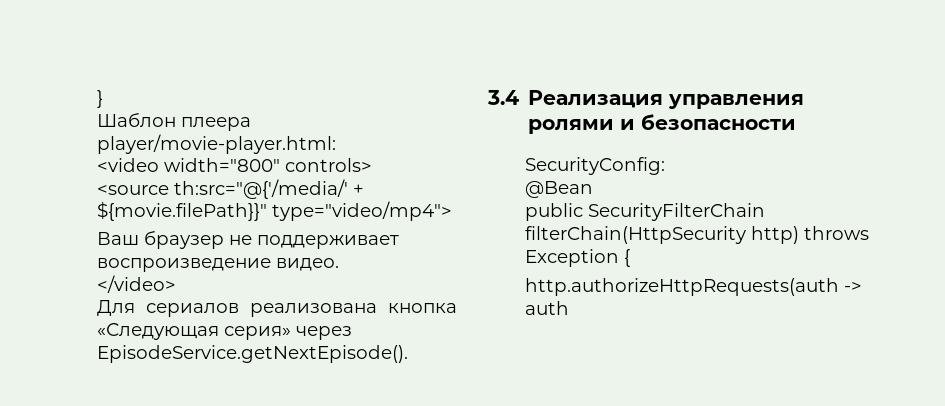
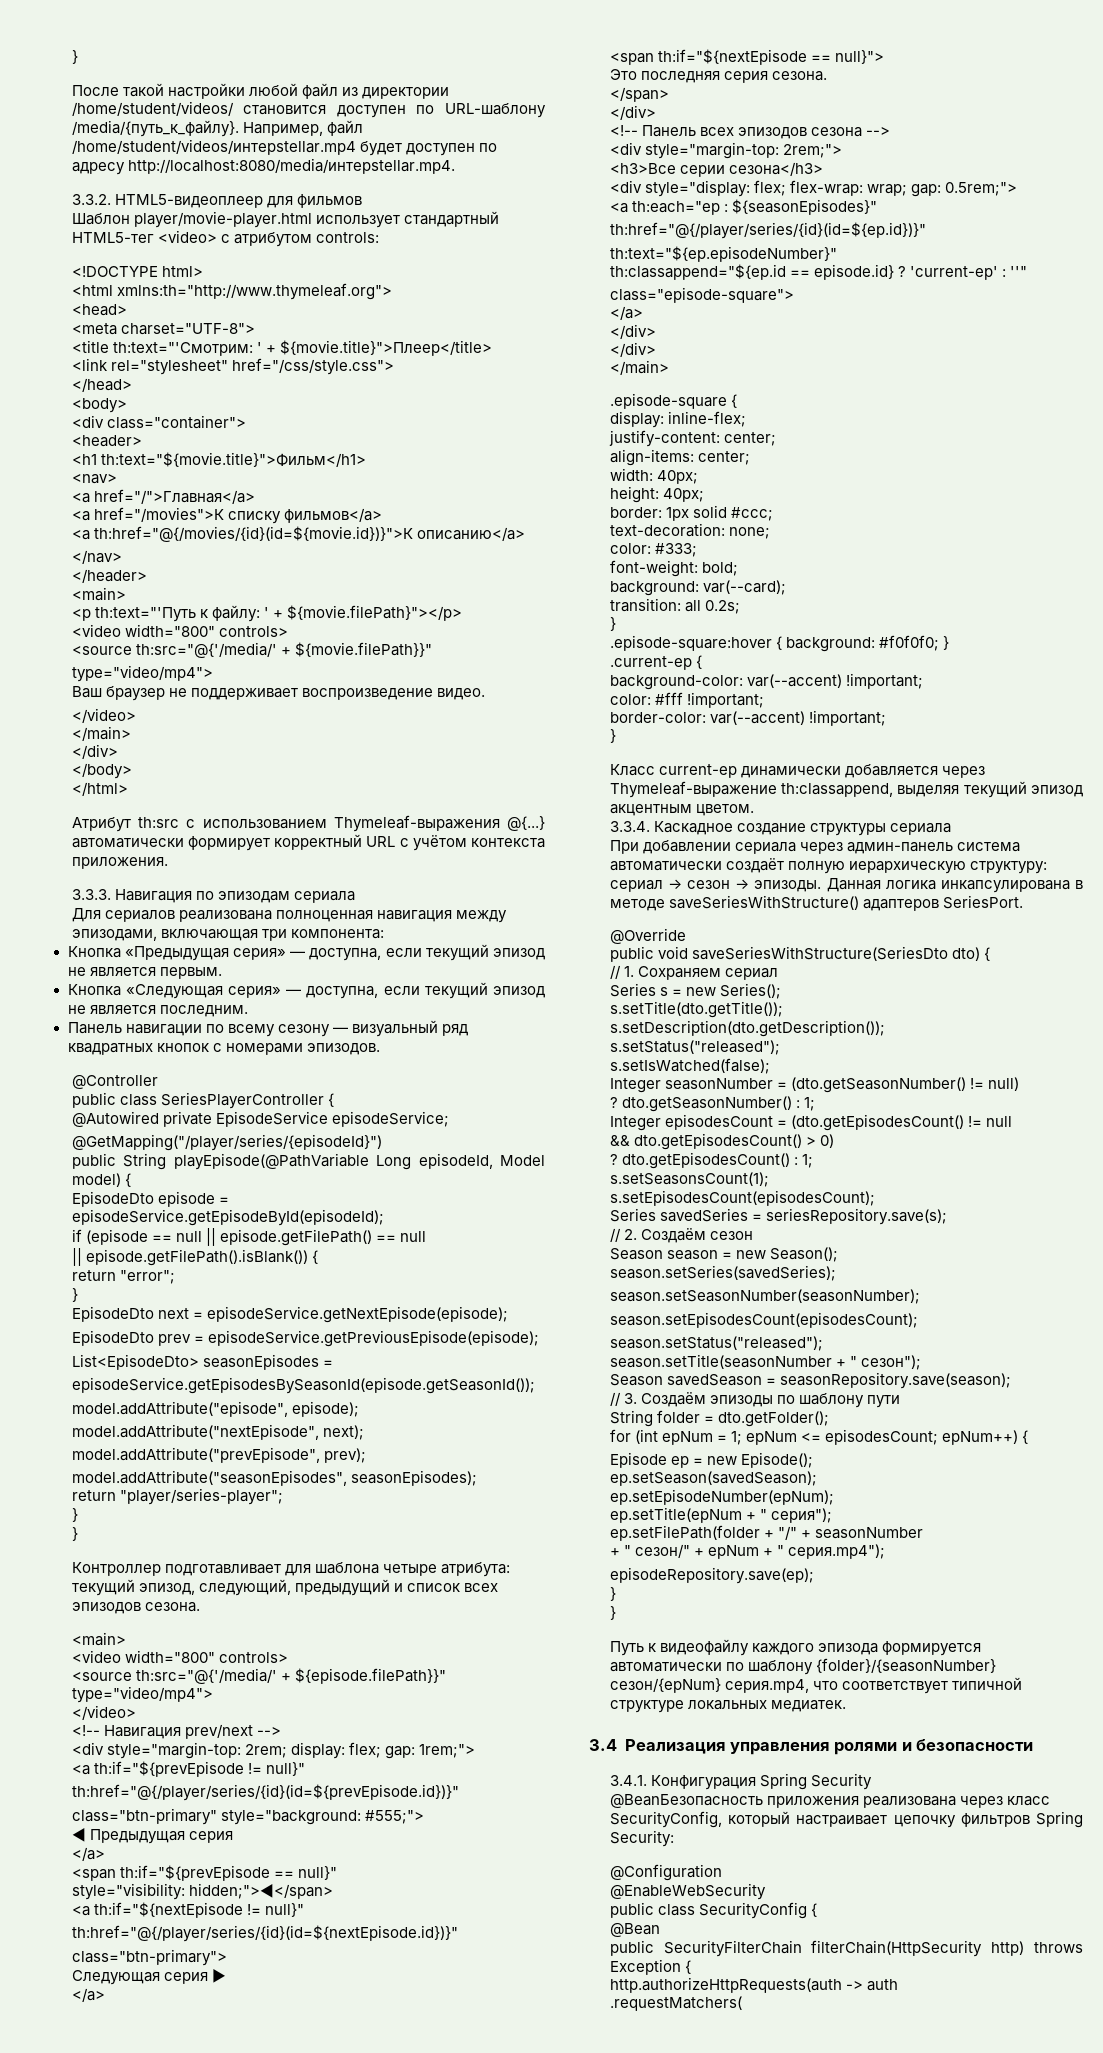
[96,90,103,108] [96,113,251,131] [96,134,336,154] } // Шаблон плеера player/movie-player.html: -> [71,50,78,64] [71,83,450,99] [71,101,546,118] [71,120,364,137] [71,139,498,156] [71,158,455,175] [71,194,363,208] [71,211,500,228] [71,230,380,247] [71,266,203,277] [71,283,392,300] [71,304,127,316] [71,323,255,335] [71,340,493,356] [71,358,395,375] [71,378,132,392] [71,398,127,413] [71,415,246,429] [71,435,142,447] [71,452,366,467] [71,474,117,484] [71,489,255,504] [71,507,383,524] [71,526,526,542] [71,550,122,564] [71,569,147,583] [71,587,126,601] [71,605,463,622] } // После такой настройки любой файл из директории /home/student/videos/ становится доступен по URL-шаблону /media/{путь_к_файлу}. Например, файл /home/student/videos/интерstellar.mp4 будет доступен по адресу http://localhost:8080/media/интерstellar.mp4. // 3.3.2. HTML5-видеоплеер для фильмов // Шаблон player/movie-player.html использует стандартный HTML5-тег <video> с атрибутом controls: // <!DOCTYPE html> // <html xmlns:th="http://www.thymeleaf.org"> // <head> // <meta charset="UTF-8"> // <title th:text="'Смотрим: ' + ${movie.title}">Плеер</title> // <link rel="stylesheet" href="/css/style.css"> // </head> // <body> // <div class="container"> // <header> // <h1 th:text="${movie.title}">Фильм</h1> // <nav> // <a href="/">Главная</a> // <a href="/movies">К списку фильмов</a> // <a th:href="@{/movies/{id}(id=${movie.id})}">К описанию</a> // </nav> // </header> // <main> // <p th:text="'Путь к файлу: ' + ${movie.filePath}"></p>
(267, 211) none -> (433, 649) //
[96,300,457,317] [96,323,352,340] [96,345,408,363] Для сериалов реализована кнопка «Следующая серия» через EpisodeService.getNextEpisode(). -> [71,726,131,741] [71,744,118,759] [71,763,132,779] [71,782,128,796] [71,815,545,832] [71,834,545,851] [71,857,168,869] [71,889,356,903] [71,908,508,923] [71,929,385,941] [67,944,545,961] [67,967,222,979] [67,982,545,999] [67,1005,248,1017] [67,1020,468,1037] [67,1043,380,1055] [71,1075,158,1089] [71,1092,335,1109] [71,1111,450,1127] [71,1134,382,1151] [71,1153,545,1170] [71,1173,131,1187] [71,1191,230,1207] [71,1209,384,1226] [71,1228,427,1246] [71,1248,319,1266] [71,1270,175,1284] [71,1288,78,1302] [71,1306,509,1323] [71,1330,540,1347] [71,1354,334,1370] [71,1377,535,1394] [71,1401,359,1417] [71,1424,364,1440] [71,1447,366,1463] [71,1470,477,1486] [71,1488,283,1505] [71,1508,78,1522] [71,1527,78,1541] [71,1562,511,1577] [71,1579,499,1596] [71,1602,200,1614] [71,1632,126,1646] [71,1650,289,1663] [71,1668,447,1684] [71,1686,213,1703] [71,1705,136,1720] [71,1724,282,1739] [71,1742,476,1759] [71,1761,306,1777] [71,1784,459,1801] [71,1808,425,1825] [71,1828,234,1844] [71,1847,105,1861] [71,1865,338,1881] [71,1883,333,1900] [71,1902,305,1918] [71,1925,458,1942] [71,1949,227,1966] [71,1969,227,1985] [71,1988,105,2002] [609,49,885,65] [609,69,828,83] [609,87,669,102] [609,105,656,120] [609,125,891,139] [609,142,843,159] [609,162,824,177] [609,180,1018,197] [609,199,878,215] [609,222,926,239] [609,246,837,262] [609,264,1028,280] [609,287,794,303] [609,306,643,320] [609,324,656,339] [609,342,656,357] [609,360,669,375] [609,393,737,409] [609,411,746,428] [608,430,776,447] [609,449,750,466] [609,468,698,484] [609,486,704,503] [609,505,774,521] [609,523,770,539] [609,543,697,557] [609,560,738,577] [609,580,786,596] [609,598,741,614] [609,617,616,631] [609,635,950,652] [609,655,702,670] [609,673,924,690] [609,692,765,708] [609,710,887,726] [609,729,616,743] [609,764,986,778] [609,781,1083,798] [609,804,754,816] [609,821,952,836] [609,840,1021,854] [609,858,1048,874] [609,878,1083,893] [609,895,1024,911] [609,928,686,944] [609,946,991,962] [609,965,779,980] [609,983,782,999] [609,1001,783,1018] [609,1020,885,1037] [609,1040,780,1055] [609,1058,770,1074] [609,1077,1020,1093] [609,1096,816,1112] [609,1114,1013,1131] [609,1133,835,1150] [609,1152,814,1169] [609,1172,769,1187] [609,1190,875,1206] [609,1208,948,1225] [609,1228,754,1243] [609,1247,839,1262] [609,1265,836,1281] [609,1289,920,1304] [609,1312,918,1328] [609,1336,823,1351] [609,1354,922,1370] [609,1372,1012,1389] [609,1392,901,1408] [609,1410,830,1427] [609,1429,1029,1445] [609,1452,814,1468] [609,1471,817,1486] [609,1489,834,1505] [609,1507,833,1523] [609,1525,924,1541] [609,1544,886,1559] [609,1567,814,1584] [609,1587,616,1601] [609,1606,616,1620] [609,1639,982,1656] [609,1658,997,1675] [609,1677,1023,1694] [609,1700,847,1713] </main> // </div> // </body> // </html> // Атрибут th:src с использованием Thymeleaf-выражения @{...} автоматически формирует корректный URL с учётом контекста приложения. // 3.3.3. Навигация по эпизодам сериала // Для сериалов реализована полноценная навигация между эпизодами, включающая три компонента: // Кнопка «Предыдущая серия» — доступна, если текущий эпизод не является первым. // Кнопка «Следующая серия» — доступна, если текущий эпизод не является последним. // Панель навигации по всему сезону — визуальный ряд квадратных кнопок с номерами эпизодов. // @Controller // public class SeriesPlayerController { // @Autowired private EpisodeService episodeService; // @GetMapping("/player/series/{episodeId}") // public String playEpisode(@PathVariable Long episodeId, Model model) { // EpisodeDto episode = episodeService.getEpisodeById(episodeId); // if (episode == null || episode.getFilePath() == null // || episode.getFilePath().isBlank()) { // return "error"; // } // EpisodeDto next = episodeService.getNextEpisode(episode); // EpisodeDto prev = episodeService.getPreviousEpisode(episode); // List<EpisodeDto> seasonEpisodes = // episodeService.getEpisodesBySeasonId(episode.getSeasonId()); // model.addAttribute("episode", episode); // model.addAttribute("nextEpisode", next); // model.addAttribute("prevEpisode", prev); // model.addAttribute("seasonEpisodes", seasonEpisodes); // return "player/series-player"; // } // } // Контроллер подготавливает для шаблона четыре атрибута: текущий эпизод, следующий, предыдущий и список всех эпизодов сезона. // <main> // <video width="800" controls> // <source th:src="@{'/media/' + ${episode.filePath}}" type="video/mp4"> // </video> // <!-- Навигация prev/next --> // <div style="margin-top: 2rem; display: flex; gap: 1rem;"> // <a th:if="${prevEpisode != null}" // th:href="@{/player/series/{id}(id=${prevEpisode.id})}" // class="btn-primary" style="background: #555;"> // ◀ Предыдущая серия // </a> // <span th:if="${prevEpisode == null}" // style="visibility: hidden;">◀</span> // <a th:if="${nextEpisode != null}" // th:href="@{/player/series/{id}(id=${nextEpisode.id})}" // class="btn-primary"> // Следующая серия ▶ // </a> // <span th:if="${nextEpisode == null}"> // Это последняя серия сезона. // </span> // </div> // <!-- Панель всех эпизодов сезона --> // <div style="margin-top: 2rem;"> // <h3>Все серии сезона</h3> // <div style="display: flex; flex-wrap: wrap; gap: 0.5rem;"> // <a th:each="ep : ${seasonEpisodes}" // th:href="@{/player/series/{id}(id=${ep.id})}" // th:text="${ep.episodeNumber}" // th:classappend="${ep.id == episode.id} ? 'current-ep' : ''" // class="episode-square"> // </a> // </div> // </div> // </main> // .episode-square { // display: inline-flex; // justify-content: center; // align-items: center; // width: 40px; // height: 40px; // border: 1px solid #ccc; // text-decoration: none; // color: #333; // font-weight: bold; // background: var(--card); // transition: all 0.2s; // } // .episode-square:hover { background: #f0f0f0; } // .current-ep { // background-color: var(--accent) !important; // color: #fff !important; // border-color: var(--accent) !important; // } // Класс current-ep динамически добавляется через Thymeleaf-выражение th:classappend, выделяя текущий эпизод акцентным цветом. // 3.3.4. Каскадное создание структуры сериала // При добавлении сериала через админ-панель система автоматически создаёт полную иерархическую структуру: сериал → сезон → эпизоды. Данная логика инкапсулирована в методе saveSeriesWithStructure() адаптеров SeriesPort. // @Override // public void saveSeriesWithStructure(SeriesDto dto) { // // 1. Сохраняем сериал // Series s = new Series(); // s.setTitle(dto.getTitle()); // s.setDescription(dto.getDescription()); // s.setStatus("released"); // s.setIsWatched(false); // Integer seasonNumber = (dto.getSeasonNumber() != null) // ? dto.getSeasonNumber() : 1; // Integer episodesCount = (dto.getEpisodesCount() != null // && dto.getEpisodesCount() > 0) // ? dto.getEpisodesCount() : 1; // s.setSeasonsCount(1); // s.setEpisodesCount(episodesCount); // Series savedSeries = seriesRepository.save(s); // // 2. Создаём сезон // Season season = new Season(); // season.setSeries(savedSeries); // season.setSeasonNumber(seasonNumber); // season.setEpisodesCount(episodesCount); // season.setStatus("released"); // season.setTitle(seasonNumber + " сезон"); // Season savedSeason = seasonRepository.save(season); // // 3. Создаём эпизоды по шаблону пути // String folder = dto.getFolder(); // for (int epNum = 1; epNum <= episodesCount; epNum++) { // Episode ep = new Episode(); // ep.setSeason(savedSeason); // ep.setEpisodeNumber(epNum); // ep.setTitle(epNum + " серия"); // ep.setFilePath(folder + "/" + seasonNumber // + " сезон/" + epNum + " серия.mp4"); // episodeRepository.save(ep); // } // } // Путь к видеофайлу каждого эпизода формируется автоматически по шаблону {folder}/{seasonNumber} сезон/{epNum} серия.mp4, что соответствует типичной структуре локальных медиатек.
[524,157,665,175] SecurityConfig: -> [609,1773,873,1790] [609,1794,1051,1808] [609,1811,1083,1828] [609,1830,674,1847] [609,1864,722,1881] [609,1883,766,1900] [609,1902,818,1919] 3.4.1. Конфигурация Spring Security // @BeanБезопасность приложения реализована через класс SecurityConfig, который настраивает цепочку фильтров Spring Security: // @Configuration // @EnableWebSecurity // public class SecurityConfig {
(569, 308) none -> [609,1996,742,2011] // .requestMatchers(

